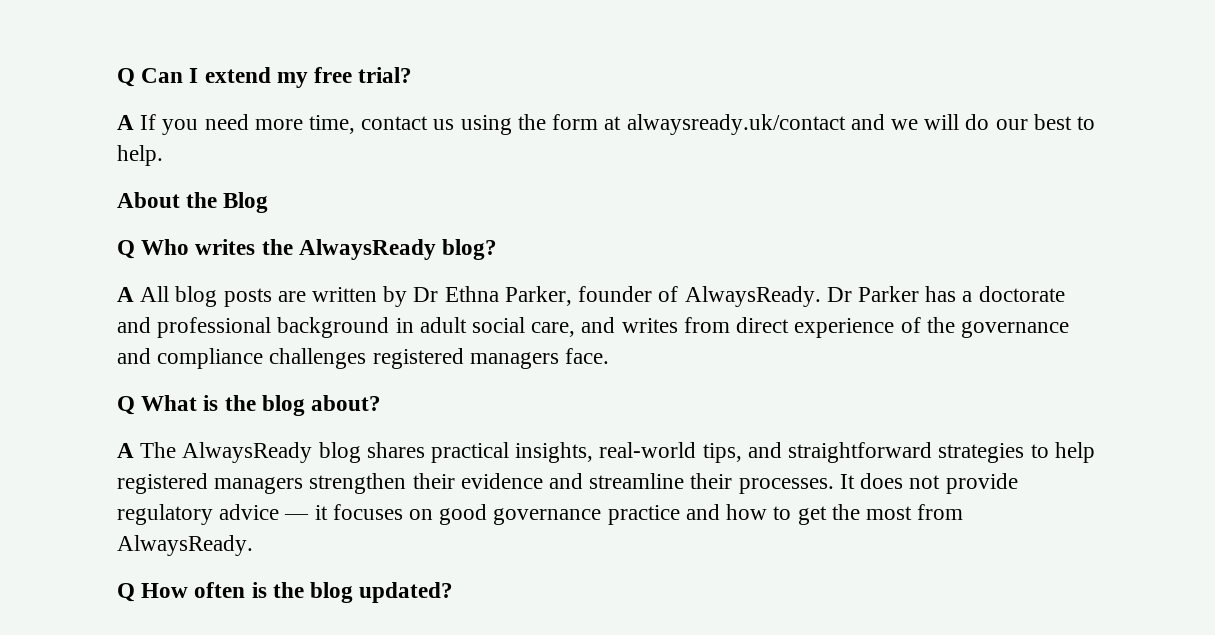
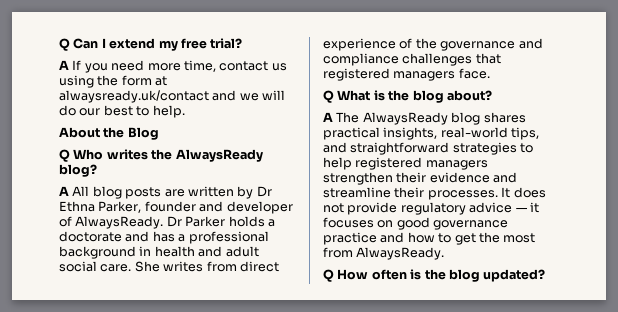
(653, 294) none -> [199,201,293,214] and developer
[925,286,957,302] has -> [228,216,265,227] holds
(151, 325) none -> [152,231,186,242] has a
[419,317,616,337] adult social care, and -> [154,246,259,257] [59,261,160,272] health and adult social care. She
(367, 358) none -> [475,53,501,64] that

